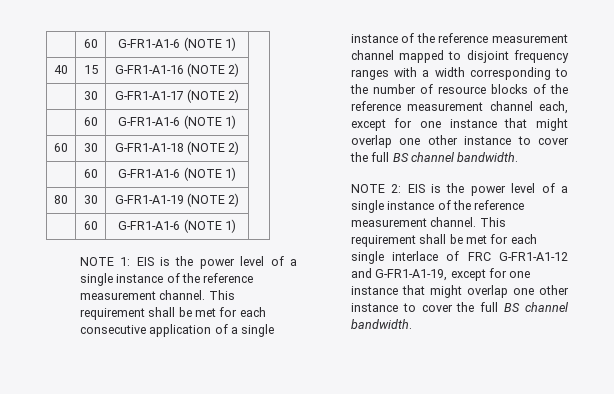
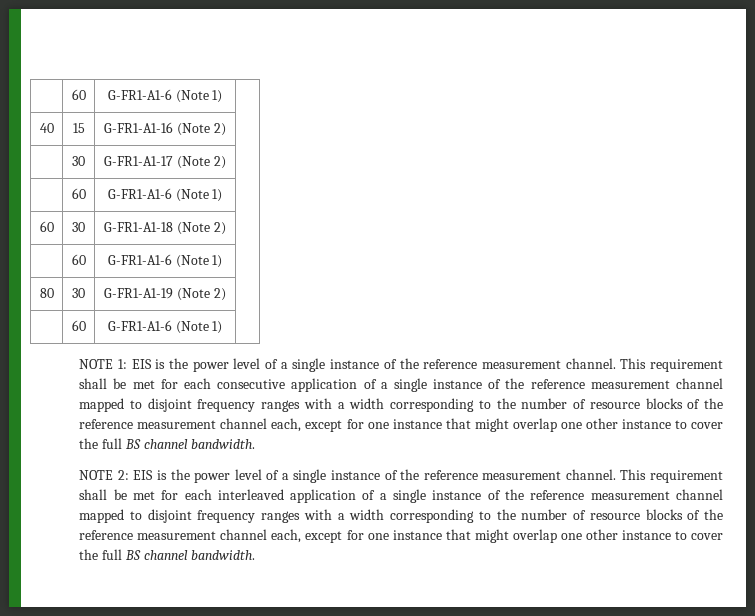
[83,39,98,48] [118,37,222,51] | 60 | G-FR1-A1-6 (NOTE -> [71,89,86,100] [107,89,209,103] | 60 | G-FR1-A1-6 (Note
[187,63,225,77] (NOTE -> [177,123,210,136] (Note
[187,89,240,103] [83,117,98,126] [118,115,222,129] (NOTE 2) | // | 60 | G-FR1-A1-6 (NOTE -> [177,156,226,169] [71,188,86,199] [107,188,209,202] (Note 2) | // | 60 | G-FR1-A1-6 (Note
[187,141,240,155] [83,169,98,178] [118,167,222,181] (NOTE 2) | // | 60 | G-FR1-A1-6 (NOTE -> [177,222,226,235] [71,254,86,265] [107,254,209,268] (Note 2) | // | 60 | G-FR1-A1-6 (Note
[187,193,240,207] [83,221,98,230] [118,219,222,233] (NOTE 2) | // | 60 | G-FR1-A1-6 (NOTE -> [177,288,226,301] [71,320,86,331] [107,320,209,334] (Note 2) | // | 60 | G-FR1-A1-6 (Note
[350,251,568,264] [350,268,448,281] single interlace of FRC G-FR1-A1-12 and G-FR1-A1-19, -> [217,489,723,503] [79,509,723,523] [79,529,302,543] interleaved application of a single instance of the reference measurement channel mapped to disjoint frequency ranges with a width corresponding to the number of resource blocks of the reference measurement channel each,

